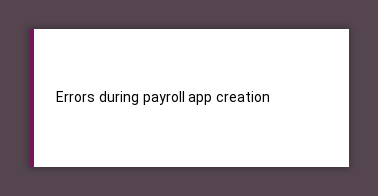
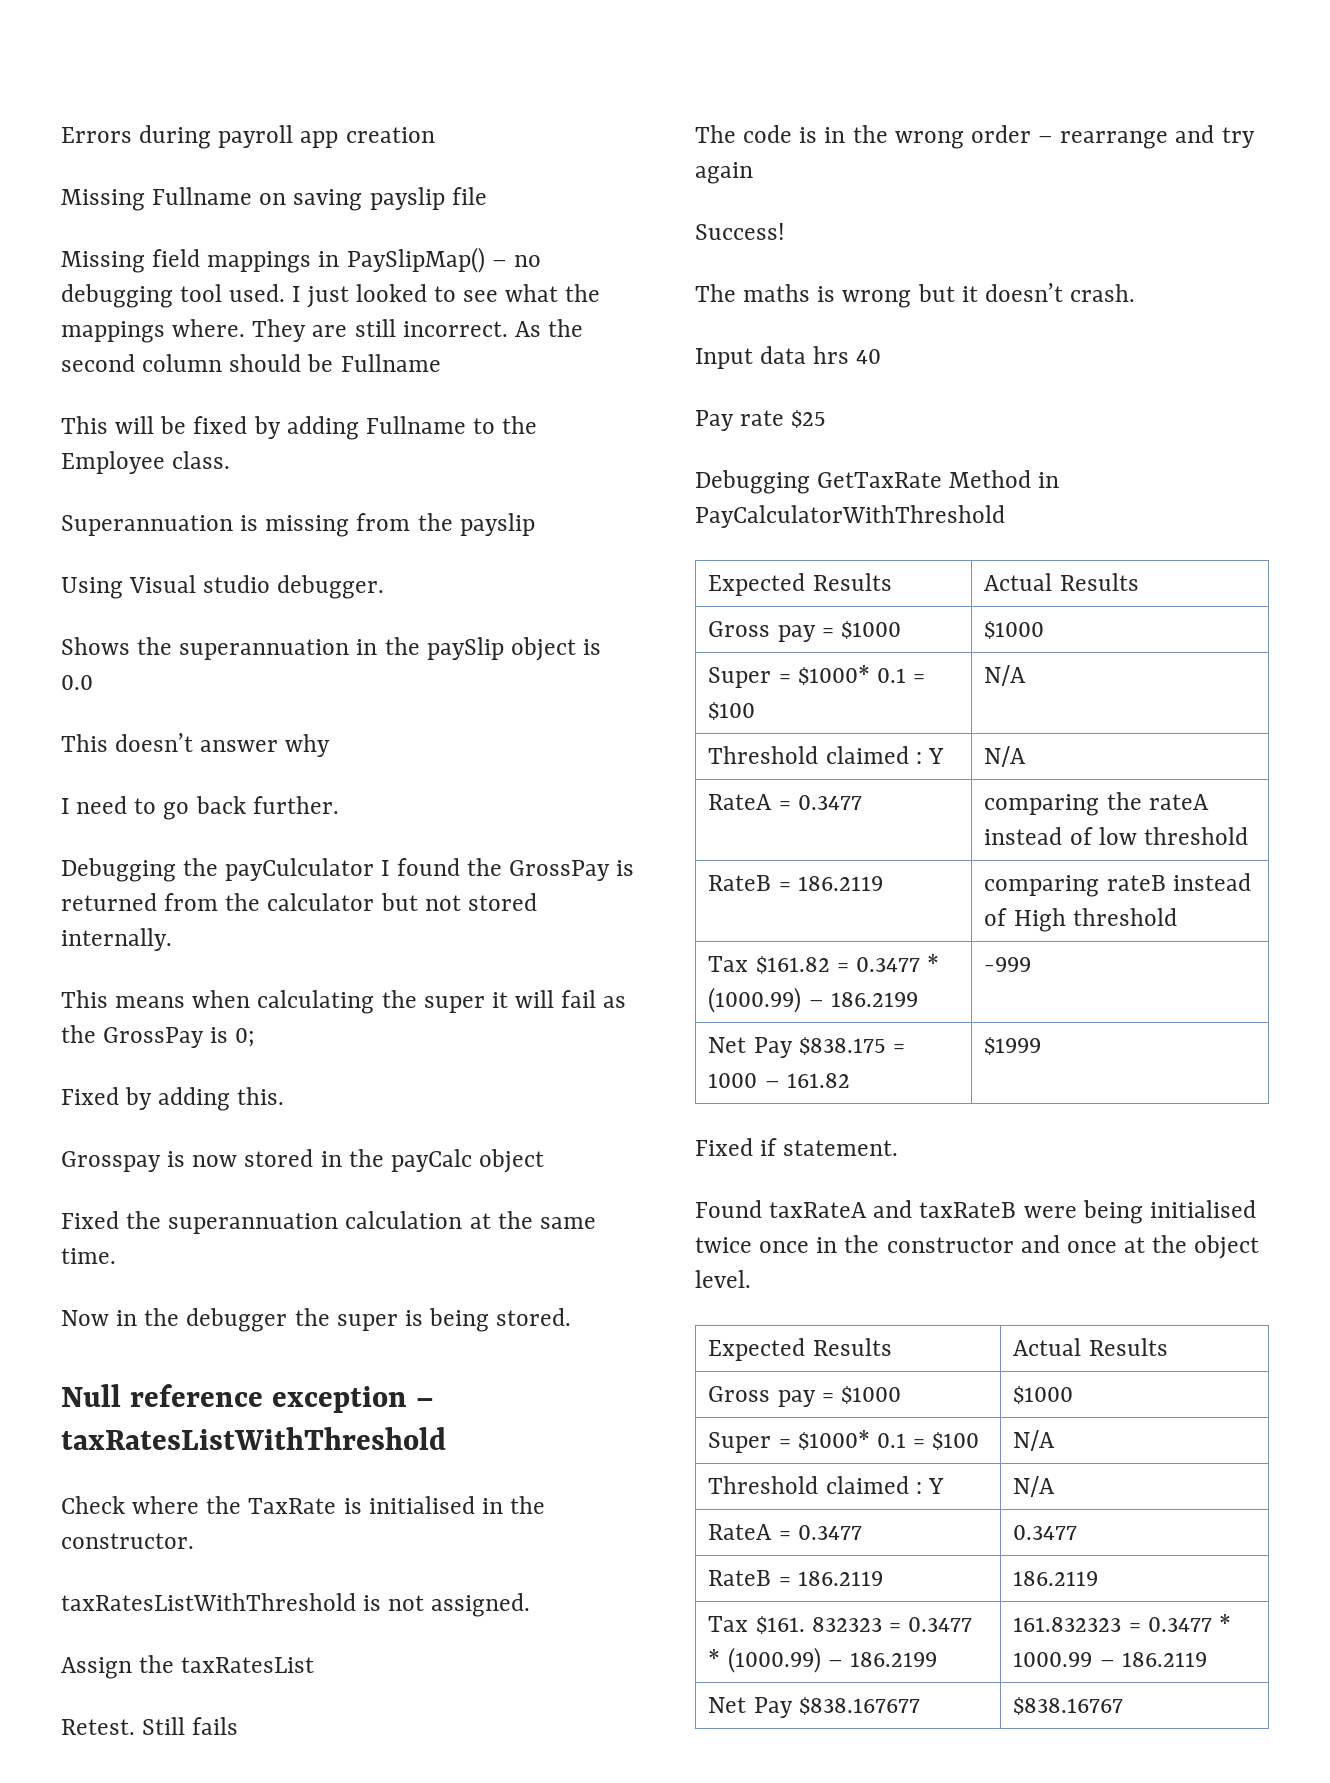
(271, 96) none -> [61,187,487,211] [61,247,541,273] [61,284,601,308] [61,319,584,343] [61,354,441,372] [61,416,538,440] [61,451,231,474] [61,513,535,537] [61,575,385,599] [61,637,602,661] [61,675,93,690] [61,733,331,757] [61,796,339,820] [61,858,635,882] [61,893,537,911] [61,928,172,951] [61,990,627,1014] [61,1025,256,1048] [61,1087,285,1111] [61,1149,545,1173] [61,1211,596,1234] [61,1248,116,1264] [61,1308,572,1332] [61,1384,435,1413] [61,1427,446,1450] [61,1496,546,1514] [61,1533,194,1549] [61,1593,531,1617] [61,1655,315,1679] [61,1717,239,1735] [695,125,1255,149] [695,162,753,184] [695,223,785,240] [695,283,1136,308] [695,346,882,369] [695,410,827,431] [695,470,1060,494] [695,505,1005,528] [708,573,892,596] [984,573,1139,591] [708,621,901,642] [984,621,1045,639] [708,665,925,688] [708,702,756,720] [984,665,1027,686] [708,746,944,764] [984,746,1027,767] [708,794,862,810] [984,792,1209,816] [984,827,1248,845] [708,875,883,891] [984,873,1251,897] [984,908,1177,932] [708,954,939,974] [708,987,918,1013] [984,957,1032,972] [708,1037,905,1058] [708,1073,850,1088] [984,1037,1042,1055] [695,1138,899,1156] [695,1200,1256,1224] [695,1235,1260,1259] [695,1270,751,1288] [708,1338,892,1361] [1013,1338,1168,1356] [708,1386,901,1407] [1013,1386,1074,1404] [708,1430,980,1453] [1013,1430,1056,1451] [708,1476,944,1494] [1013,1476,1056,1497] [708,1524,862,1540] [1013,1525,1078,1540] [708,1570,883,1586] [1013,1571,1099,1586] [708,1616,972,1634] [708,1647,937,1673] [1013,1614,1231,1632] [1013,1652,1207,1667] [708,1697,920,1718] [1013,1697,1124,1715] // Missing Fullname on saving payslip file // Missing field mappings in PaySlipMap() – no debugging tool used. I just looked to see what the mappings where. They are still incorrect. As the second column should be Fullname // This will be fixed by adding Fullname to the Employee class. // Superannuation is missing from the payslip // Using Visual studio debugger. // Shows the superannuation in the paySlip object is 0.0 // This doesn’t answer why // I need to go back further. // Debugging the payCulculator I found the GrossPay is returned from the calculator but not stored internally. // This means when calculating the super it will fail as the GrossPay is 0; // Fixed by adding this. // Grosspay is now stored in the payCalc object // Fixed the superannuation calculation at the same time. // Now in the debugger the super is being stored. // Null reference exception – taxRatesListWithThreshold // Check where the TaxRate is initialised in the constructor. // taxRatesListWithThreshold is not assigned. // Assign the taxRatesList // Retest. Still fails // The code is in the wrong order – rearrange and try again // Success! // The maths is wrong but it doesn’t crash. // Input data hrs 40 // Pay rate $25 // Debugging GetTaxRate Method in PayCalculatorWithThreshold // Expected Results | Actual Results // Gross pay = $1000 | $1000 // Super = $1000* 0.1 = $100 | N/A // Threshold claimed : Y | N/A // RateA = 0.3477 | comparing the rateA instead of low threshold // RateB = 186.2119 | comparing rateB instead of High threshold // Tax $161.82 = 0.3477 * (1000.99) – 186.2199 | -999 // Net Pay $838.175 = 1000 – 161.82 | $1999 // Fixed if statement. // Found taxRateA and taxRateB were being initialised twice once in the constructor and once at the object level. // Expected Results | Actual Results // Gross pay = $1000 | $1000 // Super = $1000* 0.1 = $100 | N/A // Threshold claimed : Y | N/A // RateA = 0.3477 | 0.3477 // RateB = 186.2119 | 186.2119 // Tax $161. 832323 = 0.3477 * (1000.99) – 186.2199 | 161.832323 = 0.3477 * 1000.99 – 186.2119 // Net Pay $838.167677 | $838.16767

